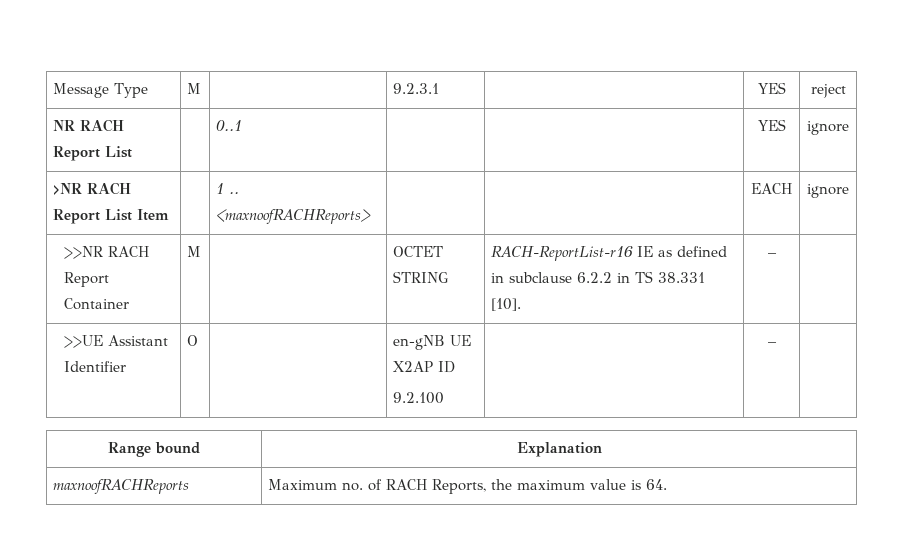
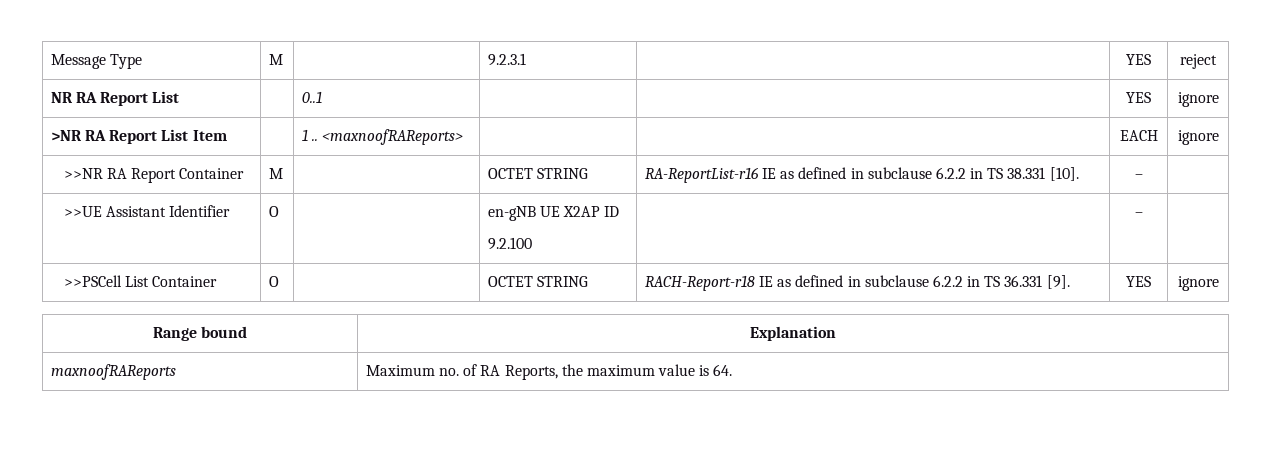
[79,119,124,132] RACH -> [75,92,97,103] RA
[86,182,131,195] RACH -> [84,130,106,141] RA
[215,209,371,224] <maxnoofRACHReports> -> [322,129,464,145] <maxnoofRAReports>
[107,246,149,257] RACH -> [106,168,127,179] RA
[490,246,633,261] RACH-ReportList-r16 -> [644,167,759,183] RA-ReportList-r16
(777, 344) none -> [63,275,217,287] [268,276,279,287] [487,276,588,287] [644,275,1070,291] [1126,276,1151,287] [1177,276,1219,291] // >>PSCell List Container | O | | OCTET STRING | RACH-Report-r18 IE as defined in subclause 6.2.2 in TS 36.331 [9]. | YES | ignore
[52,479,189,494] maxnoofRACHReports -> [50,364,176,380] maxnoofRAReports
[385,479,427,490] RACH -> [480,365,501,376] RA

